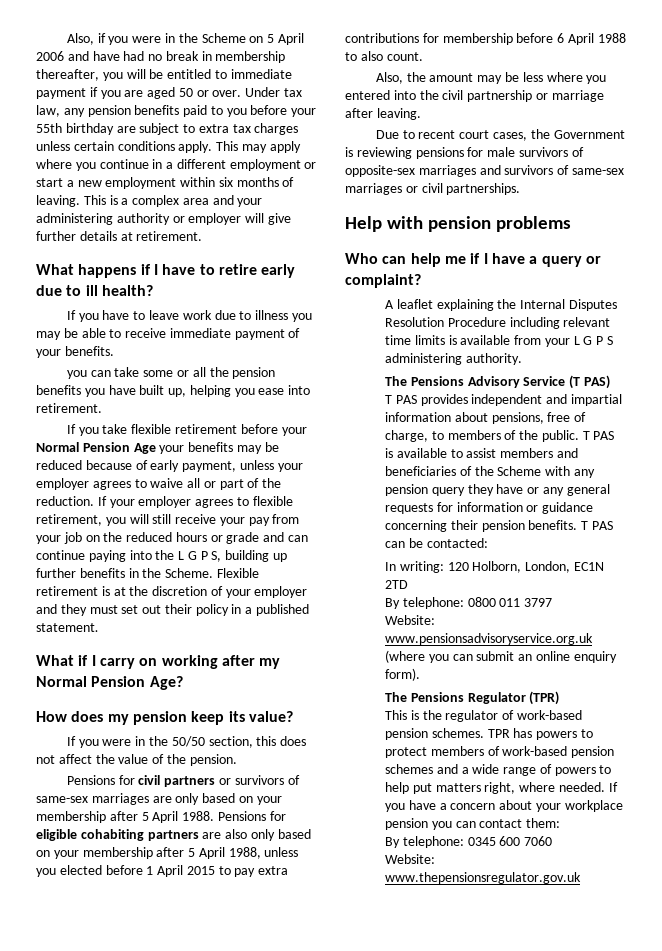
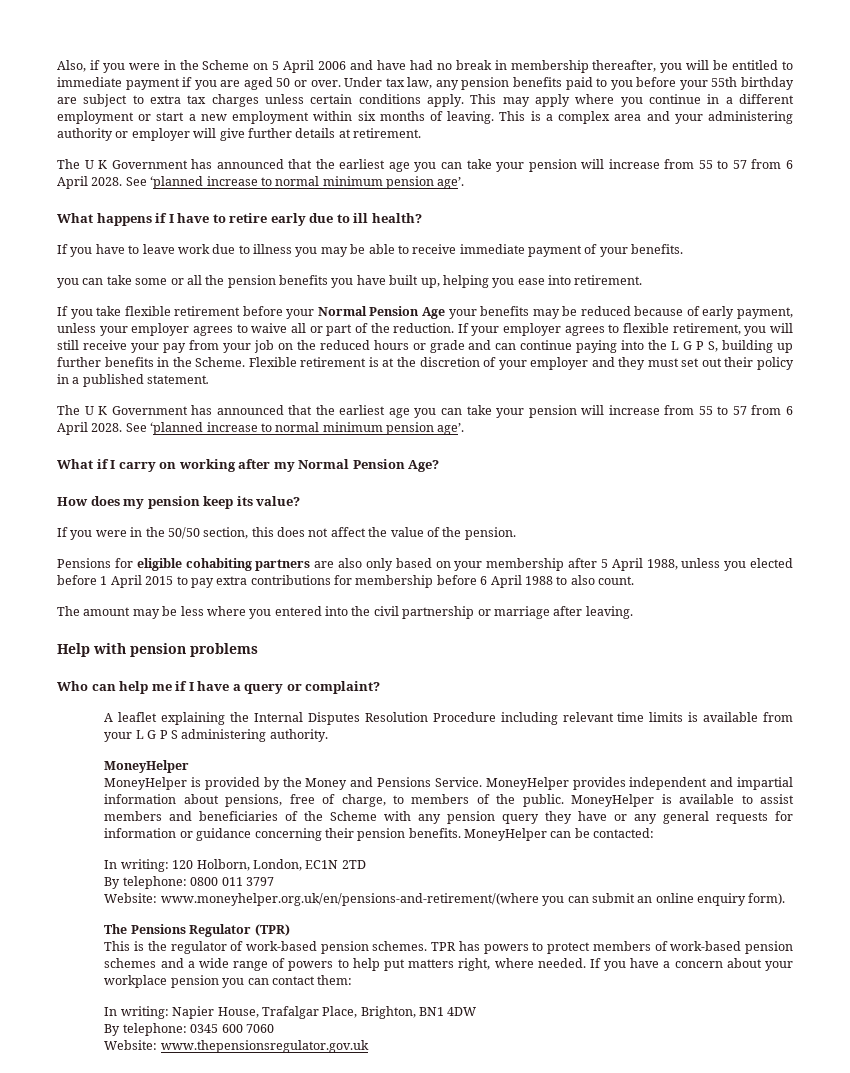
(203, 236) none -> [57,159,793,172] [57,176,465,189] // The U K Government has announced that the earliest age you can take your pension will increase from 55 to 57 from 6 April 2028. See ‘planned increase to normal minimum pension age’.
(99, 627) none -> [57,405,793,418] [57,422,465,435] // The U K Government has announced that the earliest age you can take your pension will increase from 55 to 57 from 6 April 2028. See ‘planned increase to normal minimum pension age’.
[138,775,300,787] [36,793,282,805] [36,811,286,823] civil partners or survivors of same-sex marriages are only based on your membership after 5 April 1988. Pensions for -> (133, 563) none
[375,72,426,84] Also, the -> [57,606,80,616] The
[375,129,625,141] [345,147,584,159] [345,165,624,177] [345,183,521,195] // Due to recent court cases, the Government is reviewing pensions for male survivors of opposite-sex marriages and survivors of same-sex marriages or civil partnerships. -> (633, 612) none
[384,375,610,389] [384,395,417,404] The Pensions Advisory Service (T PAS) // T PAS -> [104,760,190,773] [104,777,569,790] MoneyHelper // MoneyHelper is provided by the Money and Pensions Service. MoneyHelper
[582,431,615,440] T PAS -> [571,794,655,807] MoneyHelper
[581,521,613,530] T PAS -> [464,828,548,841] MoneyHelper
[384,633,593,645] [384,650,425,663] www.pensionsadvisoryservice.org.uk (where -> [160,893,539,906] www.moneyhelper.org.uk/en/pensions-and-retirement/(where
(561, 823) none -> [104,1006,477,1019] // In writing: Napier House, Trafalgar Place, Brighton, BN1 4DW

